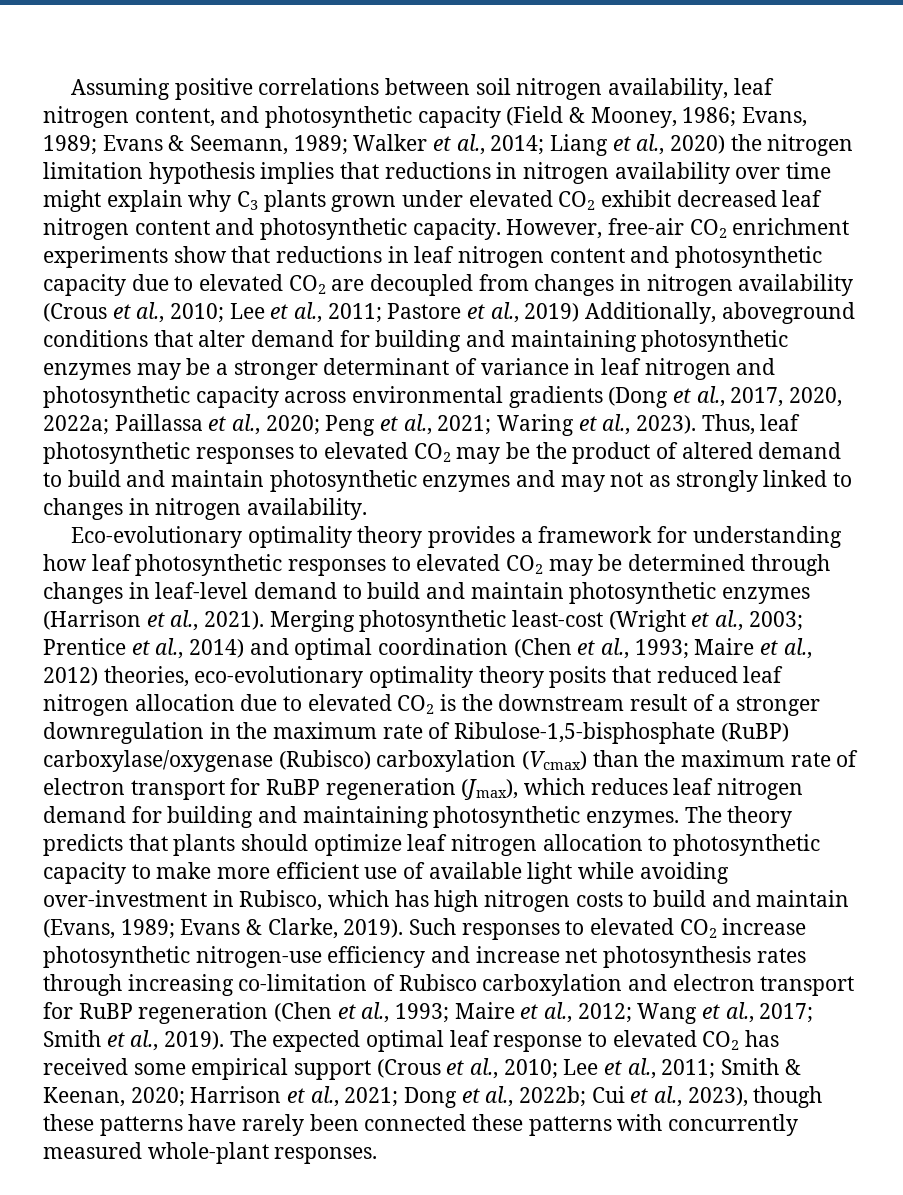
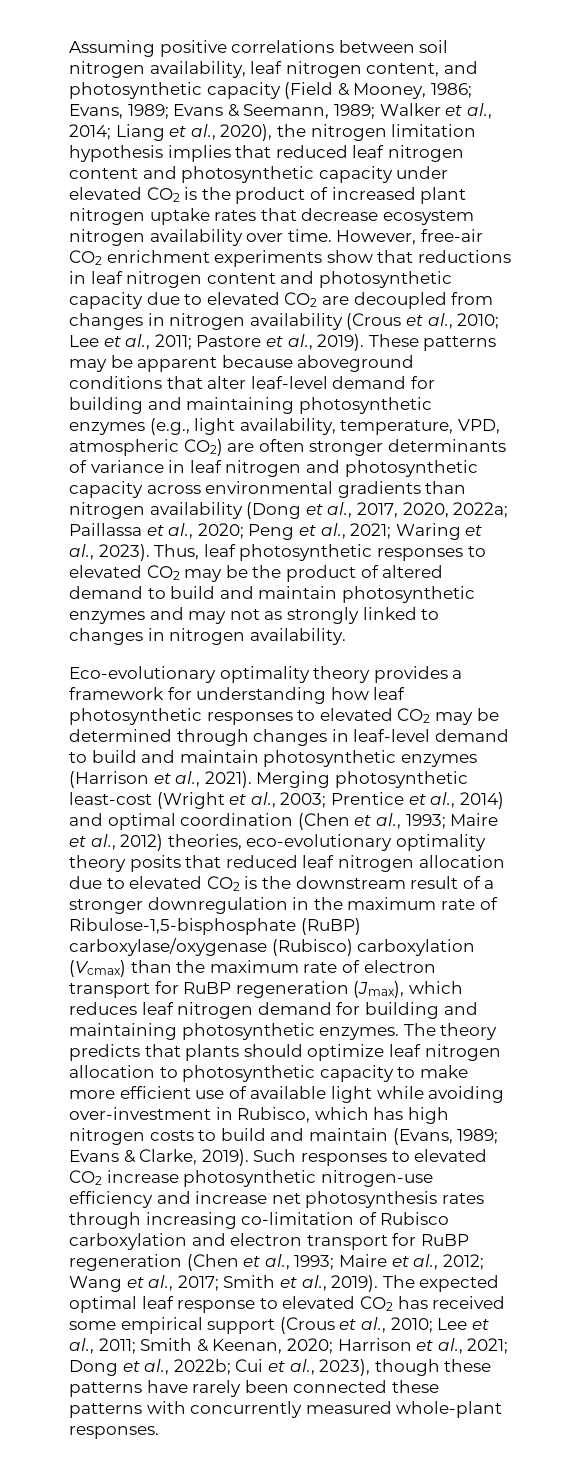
[670,135,726,154] 2020) -> [220,124,273,141] 2020),
[384,162,832,184] [43,190,823,212] [43,218,501,240] reductions in nitrogen availability over time might explain why C3 plants grown under elevated CO2 exhibit decreased leaf nitrogen content and photosynthetic capacity. -> [275,145,464,162] [69,166,449,183] [69,187,467,204] [69,208,474,225] [69,229,332,246] reduced leaf nitrogen content and photosynthetic capacity under elevated CO2 is the product of increased plant nitrogen uptake rates that decrease ecosystem nitrogen availability over time.
[524,302,717,324] 2019) Additionally, -> [317,334,497,351] [69,355,293,372] 2019). These patterns may be apparent because
(246, 338) none -> [250,376,328,389] leaf-level
[136,358,450,380] may be a stronger determinant -> [149,418,500,435] [69,439,506,456] (e.g., light availability, temperature, VPD, atmospheric CO2) are often stronger determinants
(603, 397) none -> [425,481,467,494] [69,502,243,519] than nitrogen availability

